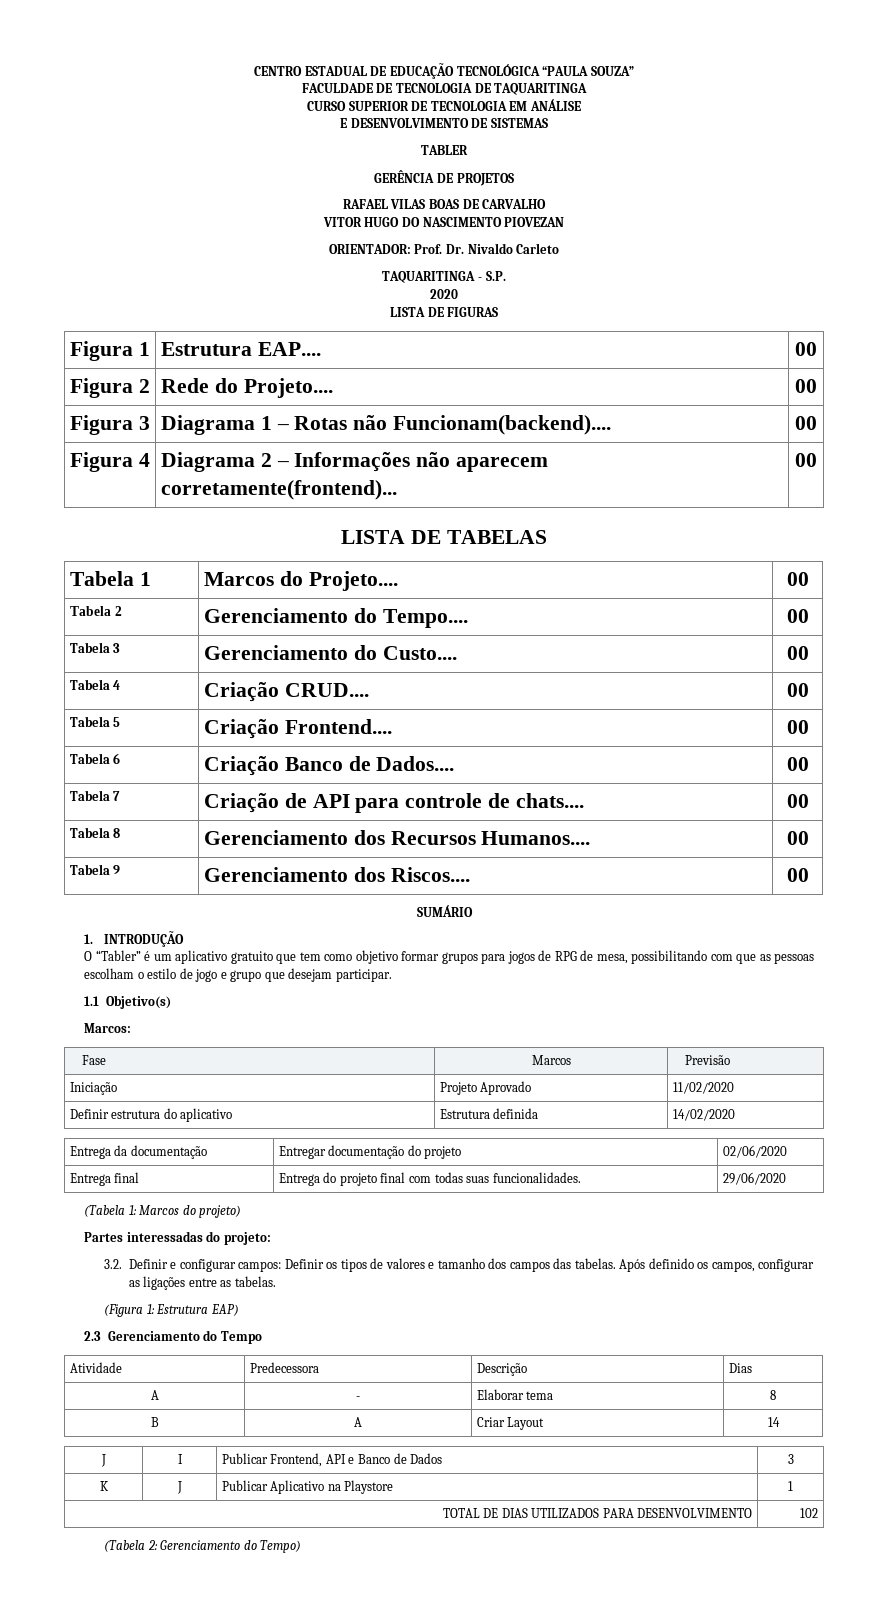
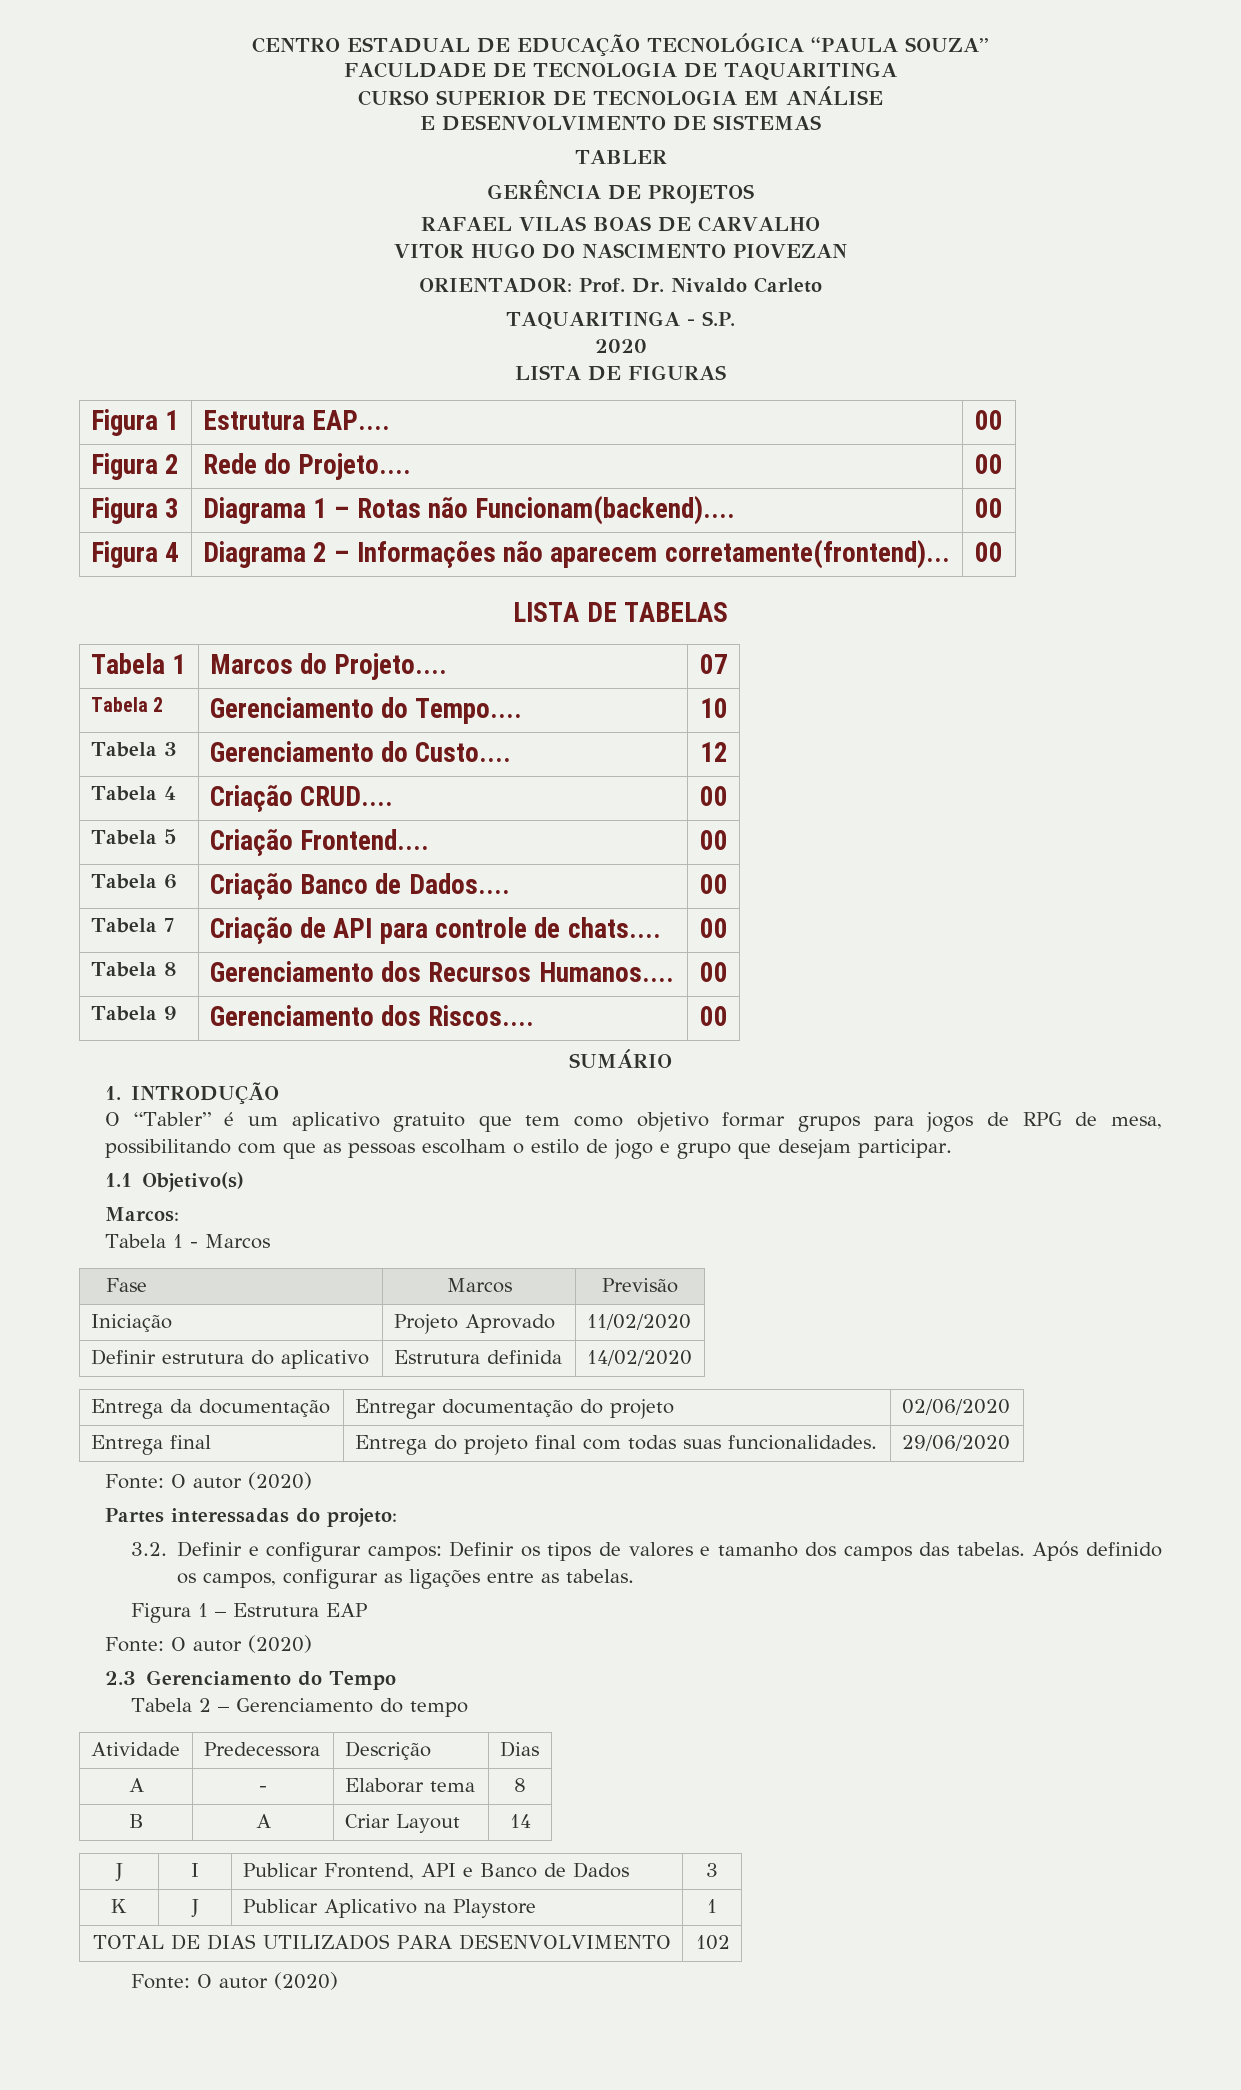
[786,572,809,586] 00 -> [699,654,728,674] 07
[786,609,809,623] 00 -> [699,698,728,718] 10
[786,646,809,660] 00 -> [699,742,728,762] 12
(132, 1028) none -> [104,1234,270,1249] // Tabela 1 - Marcos
[84,1205,242,1218] (Tabela 1: Marcos do projeto) -> [104,1472,312,1490] Fonte: O autor (2020)
[104,1304,239,1317] [84,1330,262,1344] (Figura 1: Estrutura EAP) // 2.3 Gerenciamento do Tempo -> [130,1603,367,1623] [104,1635,312,1653] [104,1670,397,1690] [130,1698,468,1717] Figura 1 – Estrutura EAP // Fonte: O autor (2020) // 2.3 Gerenciamento do Tempo // Tabela 2 – Gerenciamento do tempo
[104,1540,302,1553] (Tabela 2: Gerenciamento do Tempo) -> [130,1972,338,1990] Fonte: O autor (2020)

